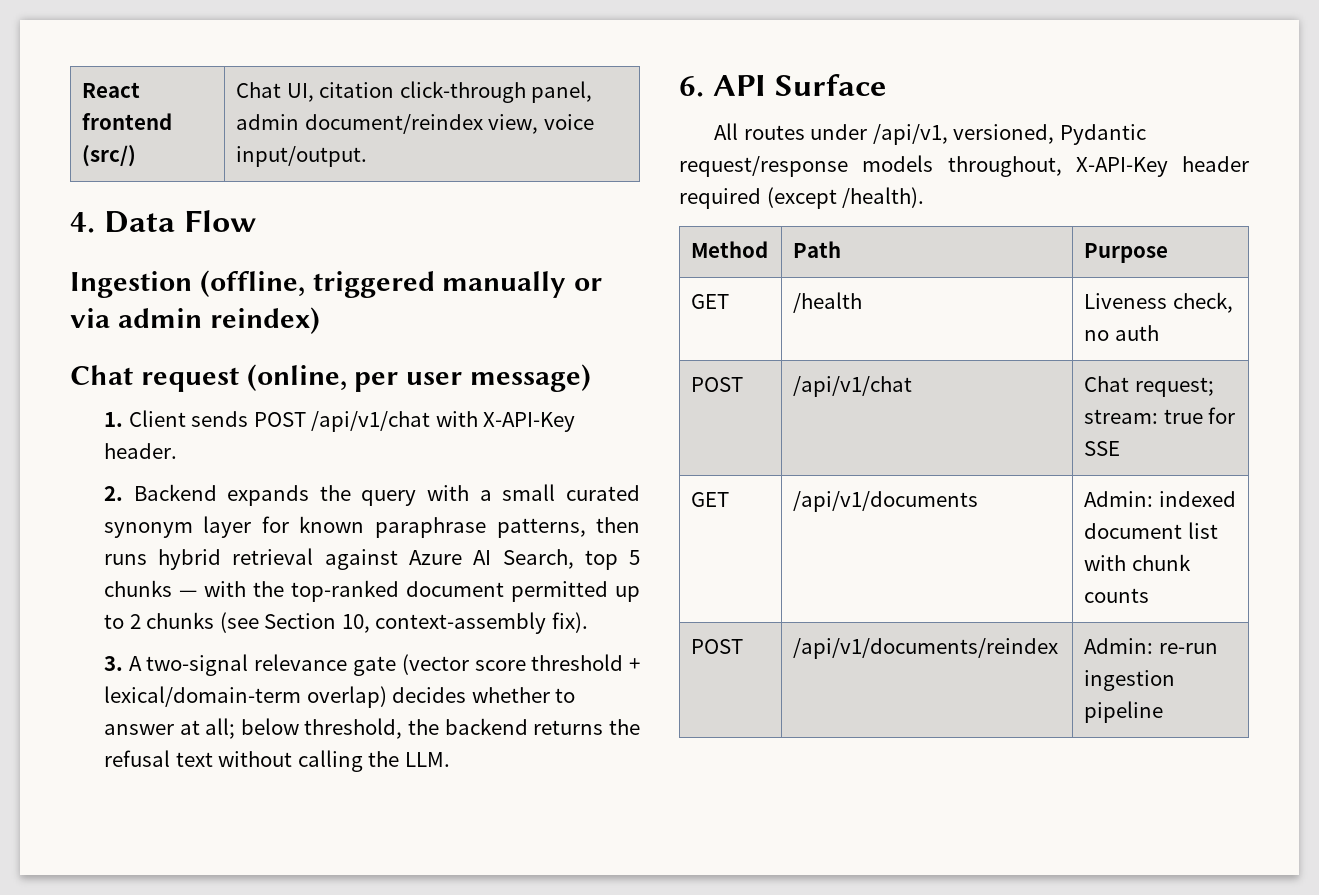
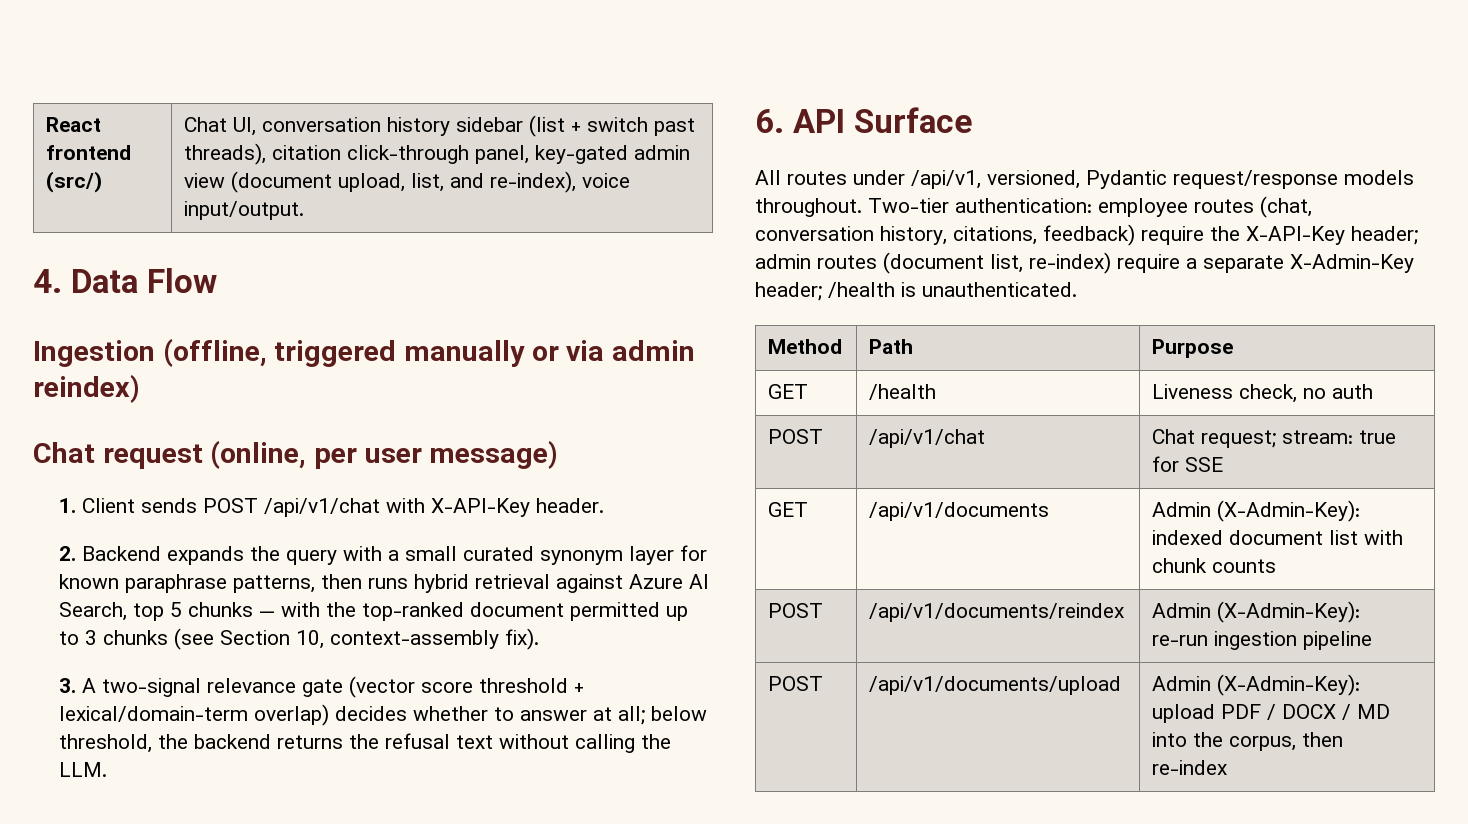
[319,81,593,103] [236,114,539,134] citation click-through panel, admin document/reindex view, -> [262,115,696,137] [184,143,691,165] [184,171,577,193] conversation history sidebar (list + switch past threads), citation click-through panel, key-gated admin view (document upload, list, and re-index),
[129,614,141,629] 2 -> [85,630,98,645] 3
[947,156,1249,177] [679,187,925,209] throughout, X-API-Key header required (except /health). -> [755,196,1312,218] [755,224,1418,246] [755,252,1414,274] [755,282,1077,301] throughout. Two-tier authentication: employee routes (chat, conversation history, citations, feedback) require the X-API-Key header; admin routes (document list, re-index) require a separate X-Admin-Key header; /health is unauthenticated.
[1084,491,1154,507] Admin: -> [1152,500,1361,522] Admin (X-Admin-Key):
[1084,638,1154,654] Admin: -> [1152,601,1361,623] Admin (X-Admin-Key):
(1164, 712) none -> [768,676,824,691] [869,676,1122,695] [1152,674,1361,696] [1152,704,1391,723] [1152,732,1344,751] [1152,760,1228,775] // POST | /api/v1/documents/upload | Admin (X-Admin-Key): upload PDF / DOCX / MD into the corpus, then re-index

